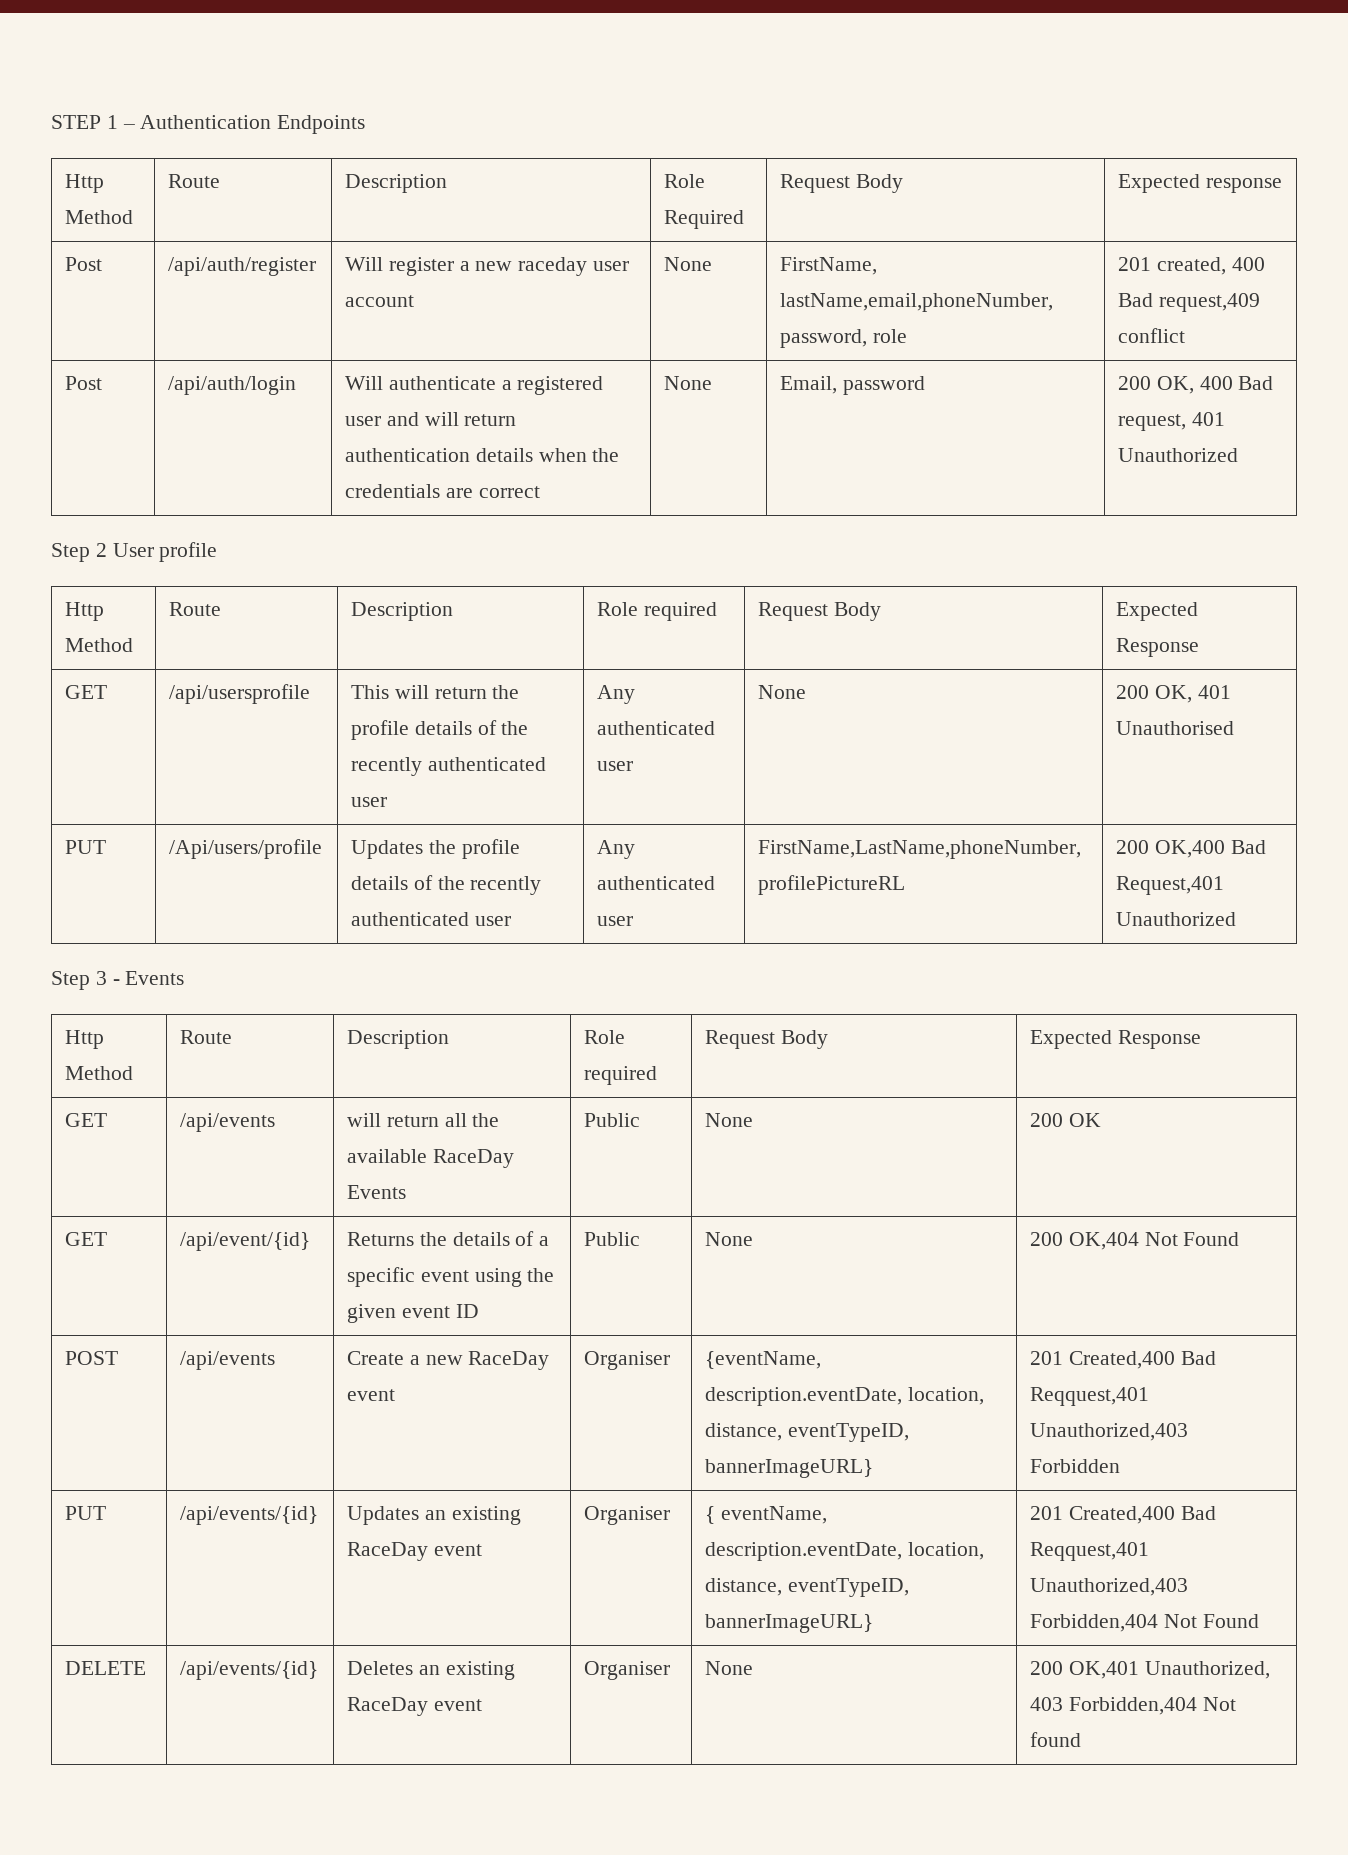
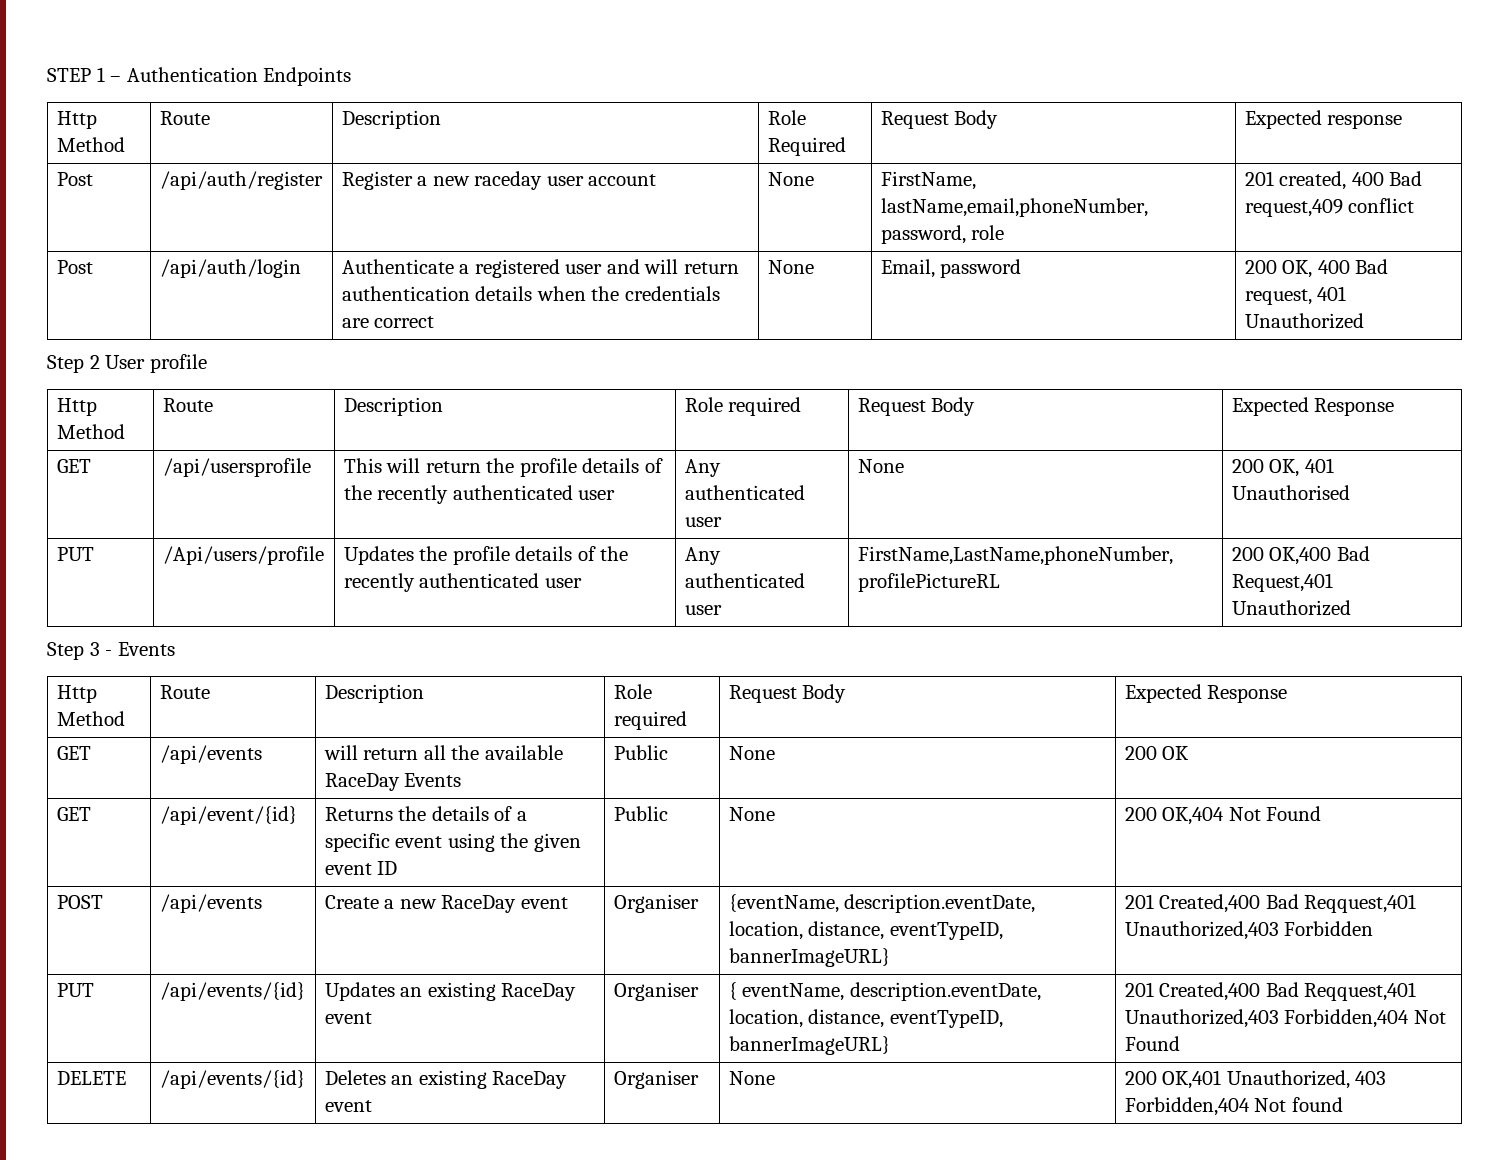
[345,257,454,276] Will register -> [341,171,413,190] Register
[345,376,496,390] Will authenticate -> [341,259,454,274] Authenticate

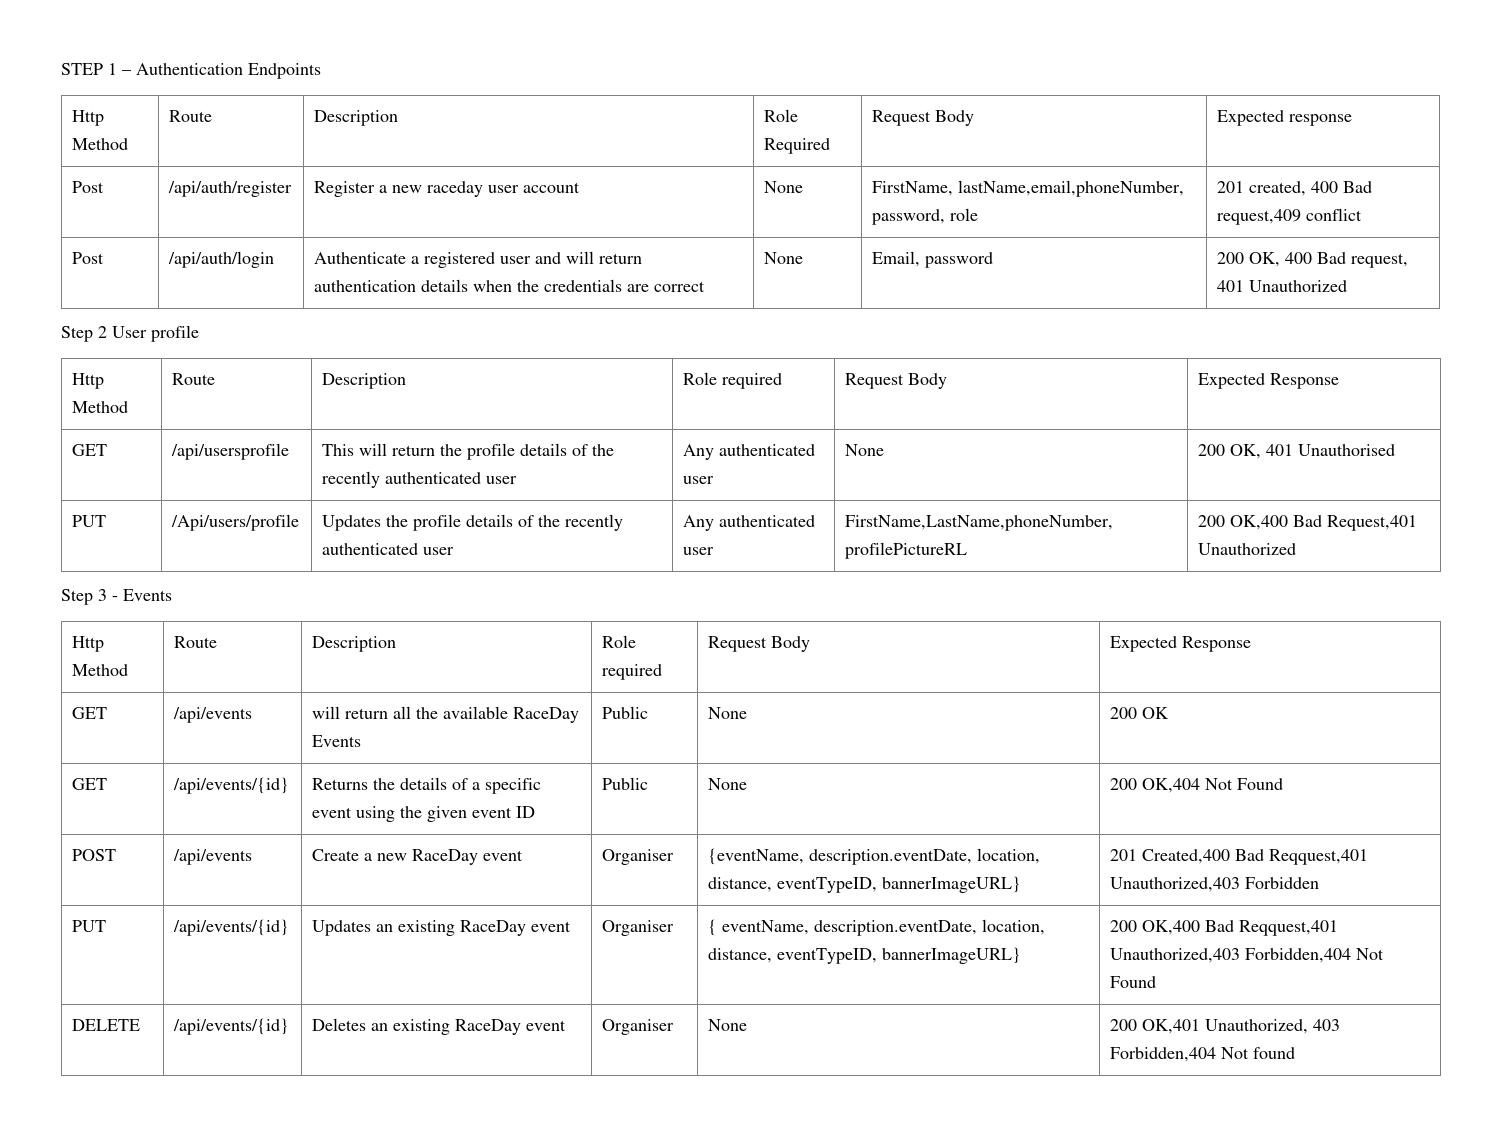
[159,806,297,825] /api/event/{id} -> [172,777,289,794] /api/events/{id}
[1124,982,1261,1001] 201 Created,400 -> [1109,920,1200,935] 200 OK,400

